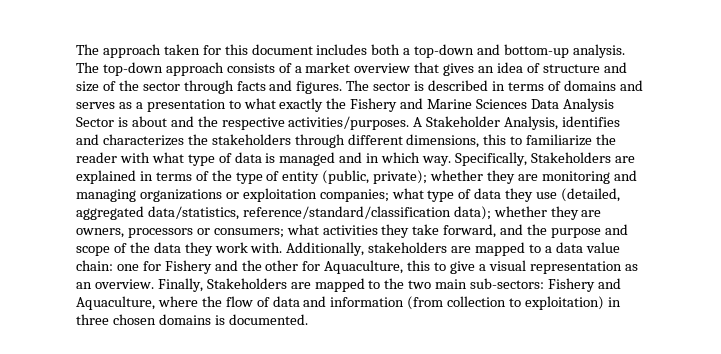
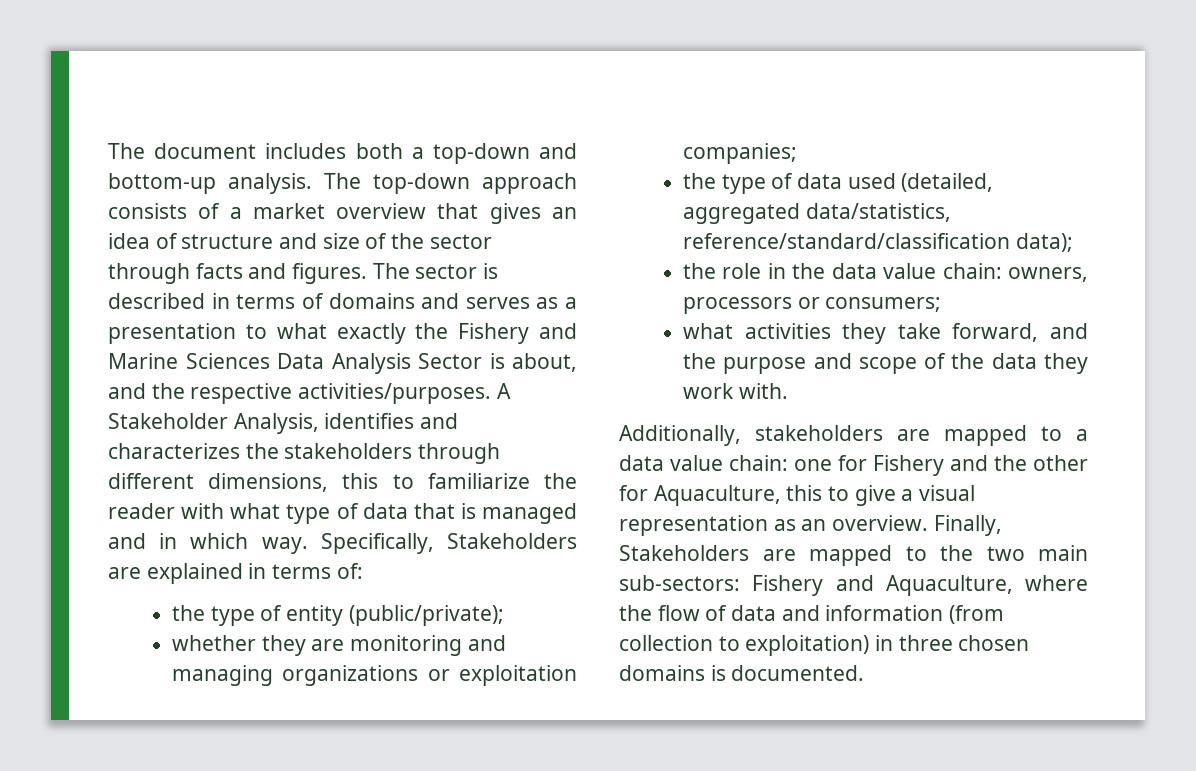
[76,44,248,58] The approach taken for this -> [108,143,145,159] The
[131,116,167,127] about -> [512,353,577,372] about,
(262, 157) none -> [413,503,455,519] that
[195,171,209,181] of -> [336,563,363,579] of: //
[322,170,428,184] (public, private); -> [348,605,504,626] (public/private); //
[391,188,558,202] what type of data they use -> [682,173,896,194] // the type of data used
[493,206,602,220] whether they are -> [682,263,1002,279] // the role in the data value chain:
(284, 233) none -> (942, 304) //
(283, 247) none -> (788, 391) //

